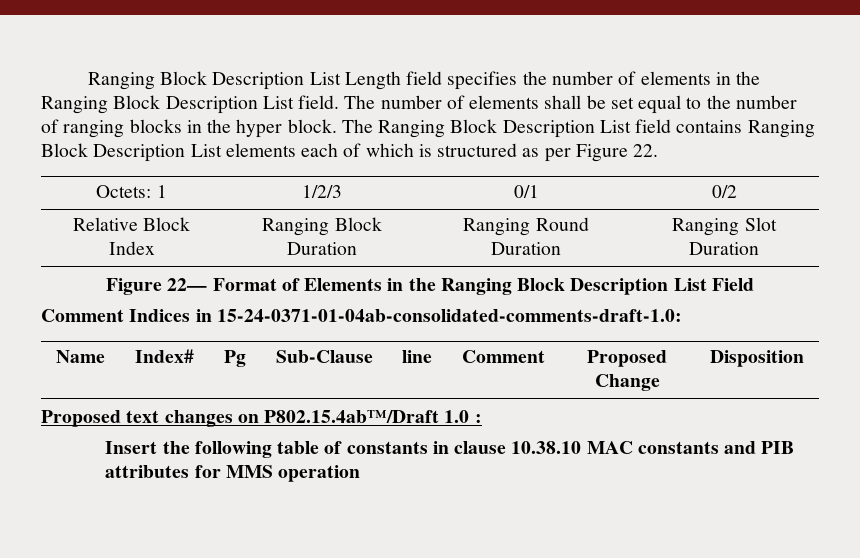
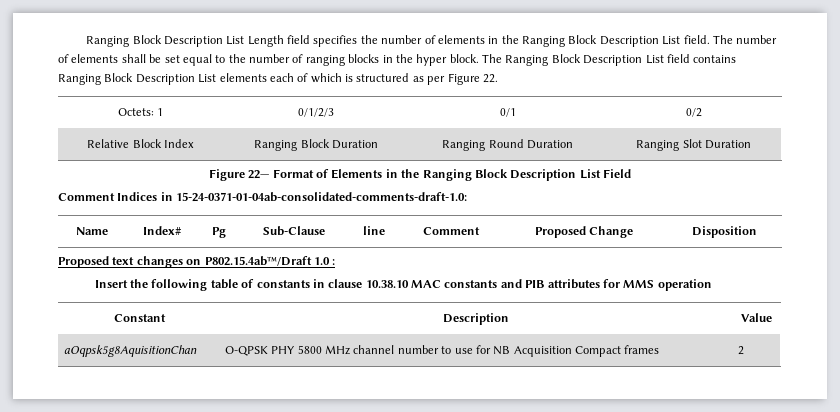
[302,185,342,198] 1/2/3 -> [298,108,334,117] 0/1/2/3
(361, 473) none -> [113,314,166,322] [443,313,510,325] [741,313,772,322] [63,345,197,357] [224,345,660,357] [737,346,744,355] // Constant | Description | Value // aOqpsk5g8AquisitionChan | O-QPSK PHY 5800 MHz channel number to use for NB Acquisition Compact frames | 2

